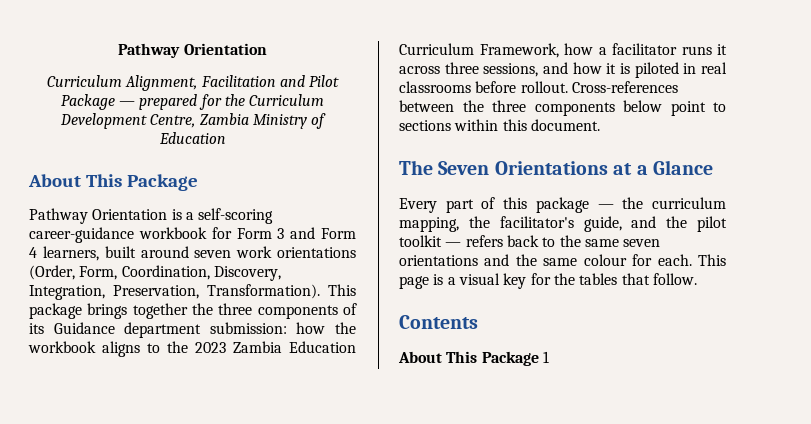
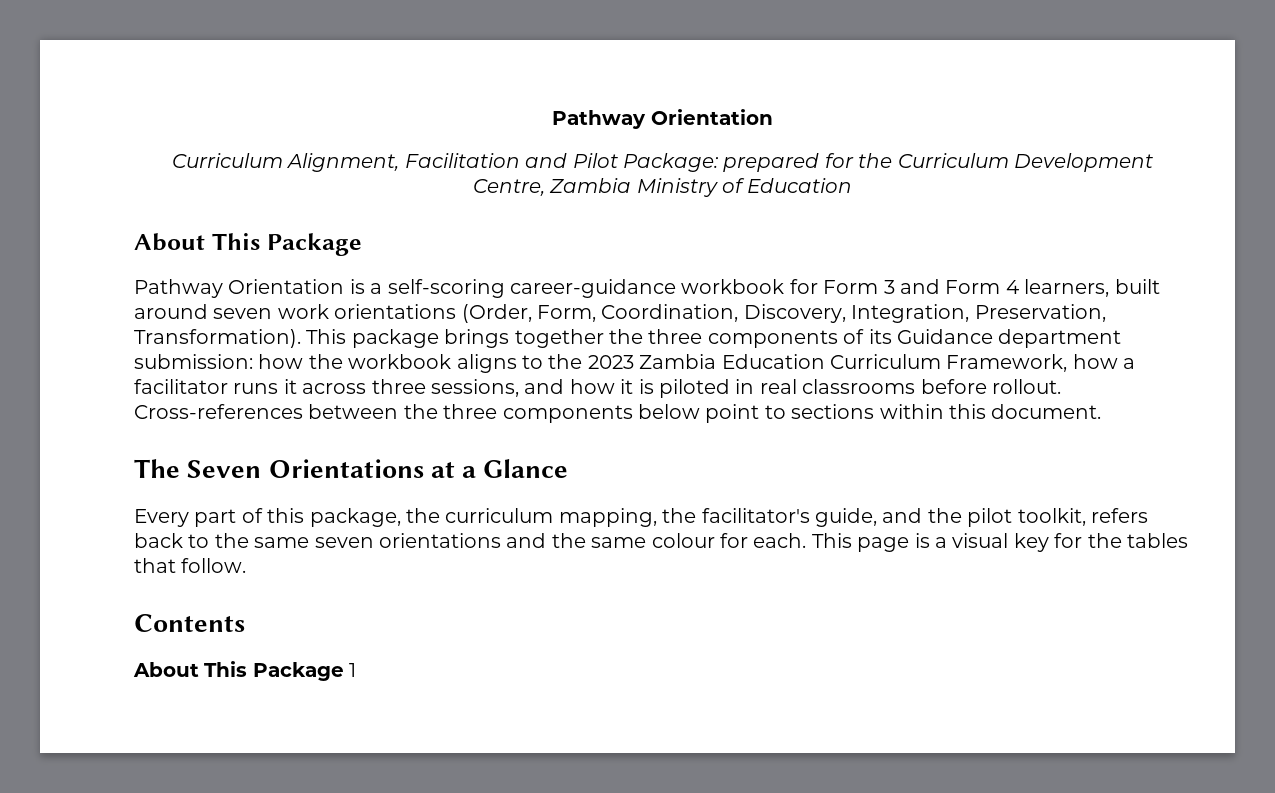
[60,94,136,110] Package — -> [622,153,719,172] Package:
[535,197,614,213] package — -> [309,508,401,527] package,
[399,235,462,247] toolkit — -> [1017,508,1086,526] toolkit,

